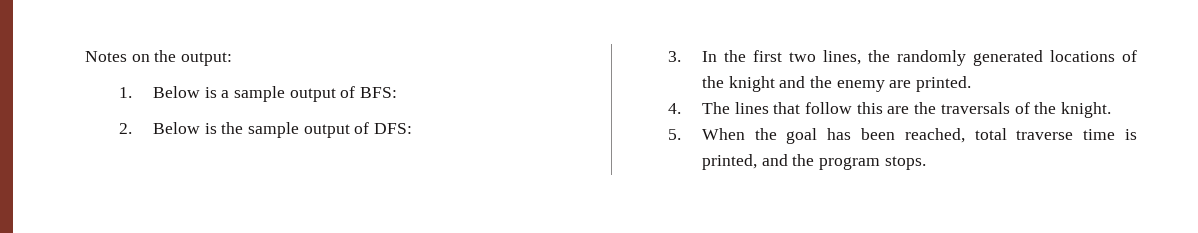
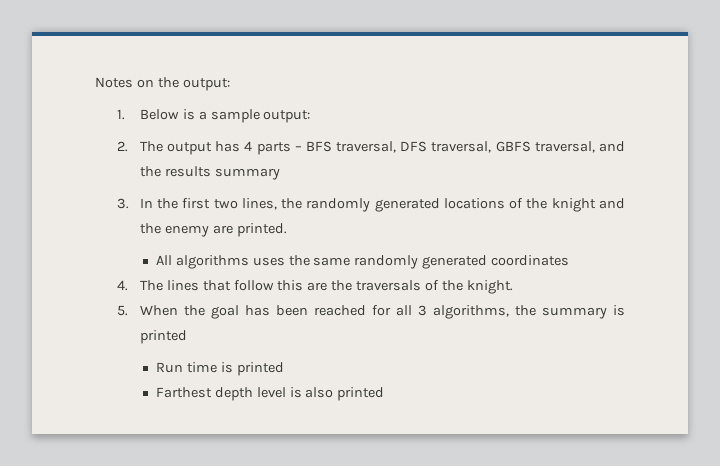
[289,86,398,102] [118,122,413,138] output of BFS: // 2. Below is the sample output of DFS: -> [263,110,311,123] [117,141,625,155] [139,166,280,180] output: // 2. The output has 4 parts – BFS traversal, DFS traversal, GBFS traversal, and the results summary
(972, 84) none -> [155,255,570,269] // All algorithms uses the same randomly generated coordinates
[904,128,1137,143] [701,154,926,170] reached, total traverse time is printed, and the program stops. -> [313,305,625,319] [139,330,187,344] [155,362,284,376] [155,387,385,401] reached for all 3 algorithms, the summary is printed // Run time is printed // Farthest depth level is also printed

